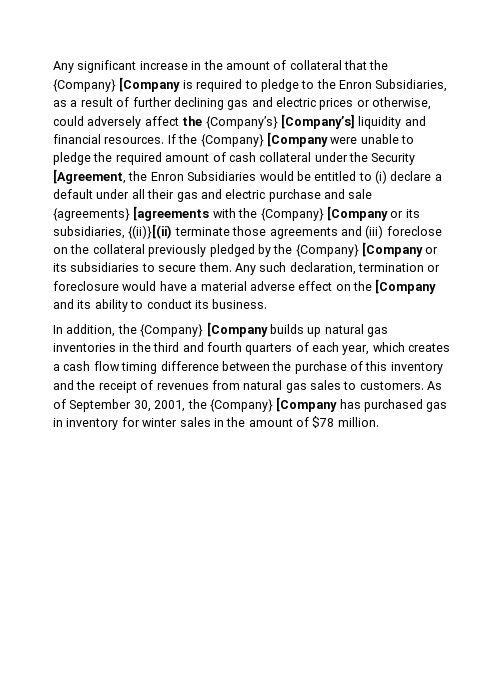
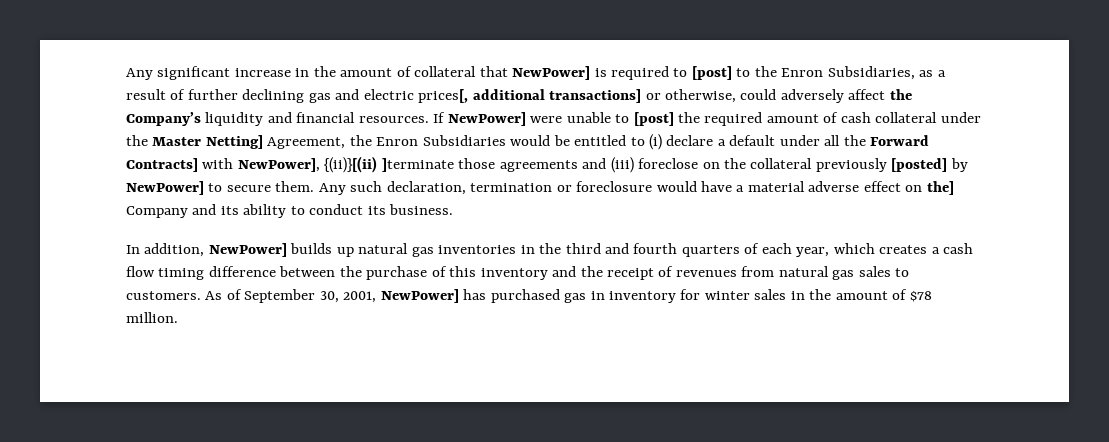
[369,60,389,70] [53,77,181,92] the {Company} [Company -> [512,66,591,80] NewPower]
[260,79,299,92] pledge -> [691,66,732,80] [post]
[319,98,354,110] prices -> [418,89,642,103] prices[, additional transactions]
[205,114,355,129] {Company’s} [Company’s] -> [126,112,201,126] Company’s
[178,132,328,147] the {Company} [Company -> [447,112,526,126] NewPower]
[53,152,91,165] pledge -> [633,112,674,126] [post]
[371,153,416,165] [53,169,126,184] Security [Agreement, -> [152,135,346,149] Master Netting] Agreement,
[147,189,373,202] [53,206,420,221] [53,224,230,239] their gas and electric purchase and sale {agreements} [agreements with the {Company} [Company or its subsidiaries, {(ii)}[(ii) terminate -> [843,135,930,146] [126,156,454,173] the Forward Contracts] with NewPower], {(ii)}[(ii) ]terminate
[209,242,439,257] [53,262,140,272] pledged by the {Company} [Company or its subsidiaries -> [891,158,968,172] [126,181,204,195] [posted] by NewPower]
[353,279,437,294] the [Company -> [926,181,954,195] [126,206,188,218] the] Company
[117,322,268,337] the {Company} [Company -> [208,243,287,257] NewPower]
[187,397,338,412] the {Company} [Company -> [380,289,459,303] NewPower]

